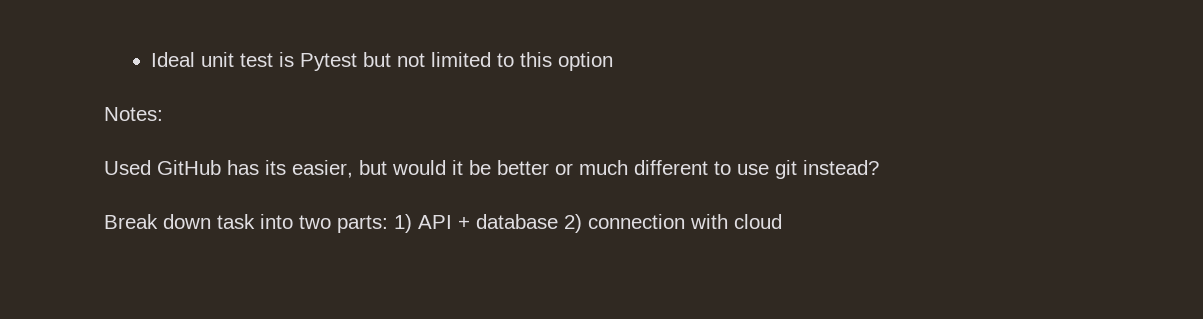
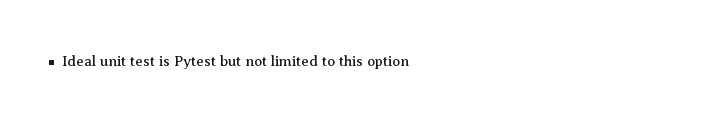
[104,107,163,121] [104,160,879,179] [104,214,782,233] // Notes: // Used GitHub has its easier, but would it be better or much different to use git instead? // Break down task into two parts: 1) API + database 2) connection with cloud -> (410, 62) none

